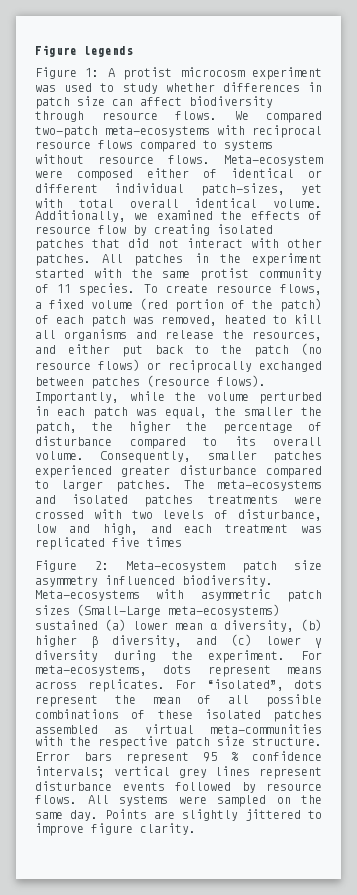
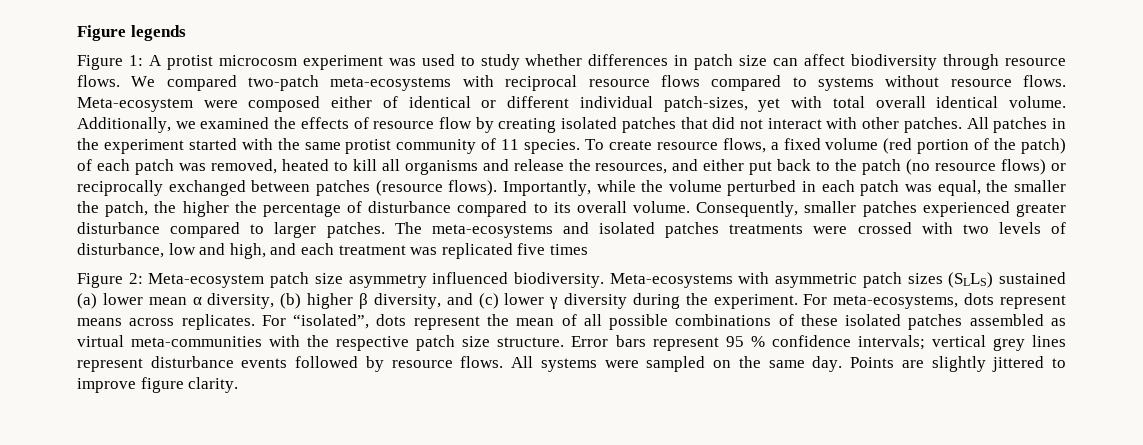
[77,604,280,617] (Small-Large meta-ecosystems) -> [948,272,994,288] (SLLS)

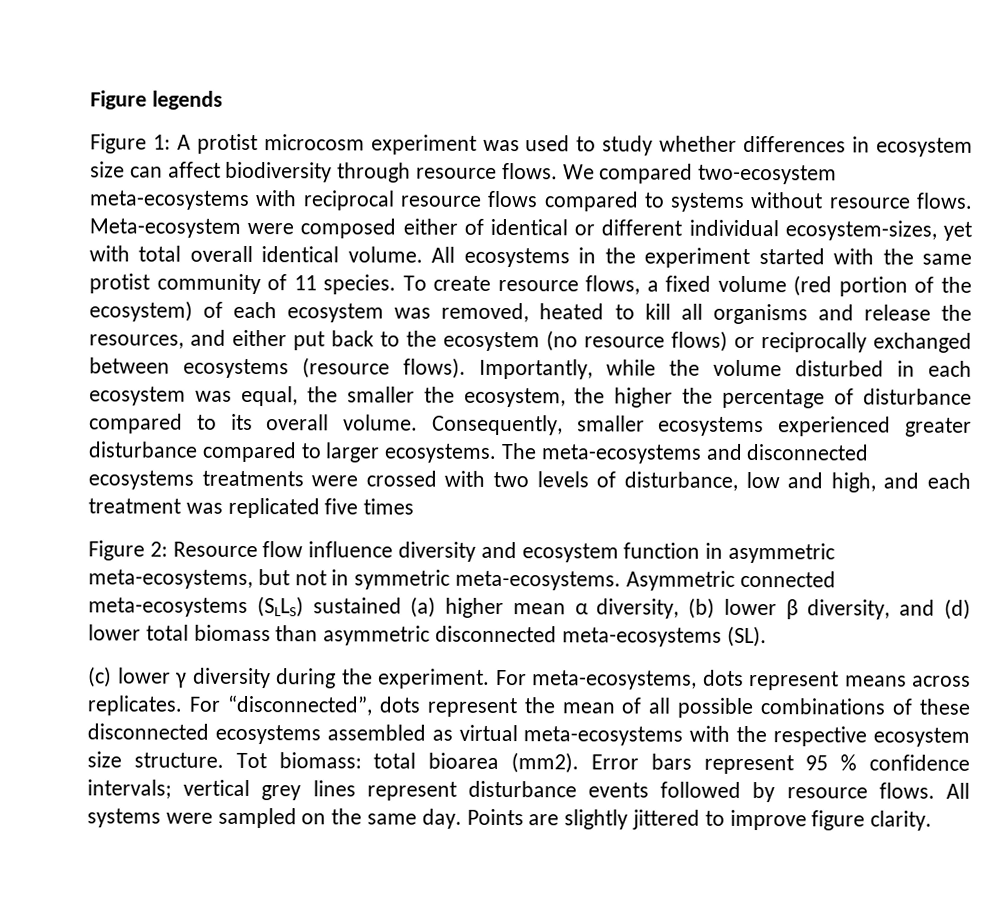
[694,54,734,70] patch -> [875,137,973,157] ecosystem
[248,75,320,91] two-patch -> [698,164,838,185] two-ecosystem
[663,96,748,112] patch-sizes, -> [784,220,937,241] ecosystem-sizes,
[77,117,1048,133] Additionally, we examined the effects of resource flow by creating isolated patches that did not interact with other patches. All patches -> [431,246,570,268] All ecosystems
[1020,138,1066,154] patch) -> [89,300,193,322] ecosystem)
[134,159,174,175] patch -> [287,303,385,323] ecosystem
[862,159,902,175] patch -> [443,331,540,352] ecosystem
[315,180,370,196] patches -> [183,358,289,379] ecosystems
[727,180,797,196] perturbed -> [795,360,884,377] disturbed
[860,180,900,196] patch -> [89,386,186,406] ecosystem
[105,201,149,217] patch, -> [463,387,566,408] ecosystem,
[862,201,917,217] patches -> [658,416,765,437] ecosystems
[326,222,385,238] patches. -> [384,443,498,463] ecosystems.
[599,222,720,238] isolated patches -> [746,443,870,461] [88,470,194,490] disconnected ecosystems
[148,272,943,288] Meta-ecosystem patch size asymmetry influenced biodiversity. Meta-ecosystems with asymmetric patch sizes -> [172,541,836,564] [88,569,836,591] [88,597,248,617] Resource flow influence diversity and ecosystem function in asymmetric meta-ecosystems, but not in symmetric meta-ecosystems. Asymmetric connected meta-ecosystems
[102,293,143,305] lower -> [445,597,505,619] higher
[307,293,354,309] higher -> [723,598,777,616] lower
(473, 299) none -> [943,598,971,620] [88,624,767,648] (d) lower total biomass than asymmetric disconnected meta-ecosystems (SL). //
[293,314,370,329] “isolated”, -> [226,694,373,716] “disconnected”,
[845,314,963,330] isolated patches -> [87,723,321,745] disconnected ecosystems
[131,336,263,347] meta-communities -> [523,726,684,746] meta-ecosystems
[416,335,456,351] patch -> [873,727,971,747] ecosystem
(565, 342) none -> [235,752,579,774] Tot biomass: total bioarea (mm2).

